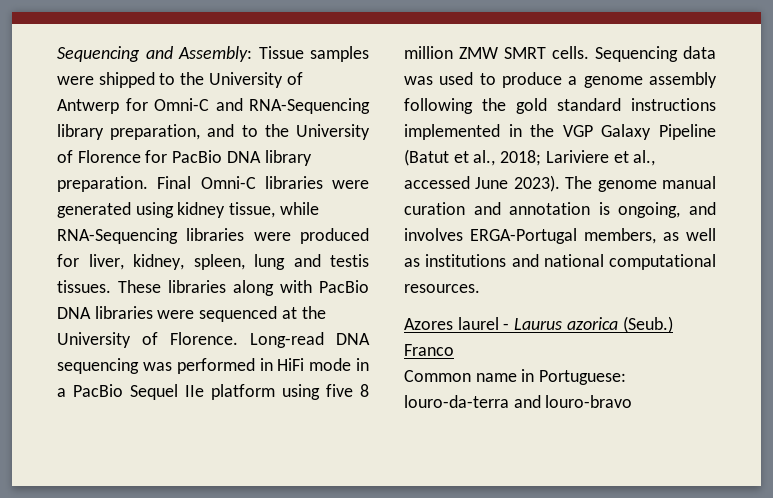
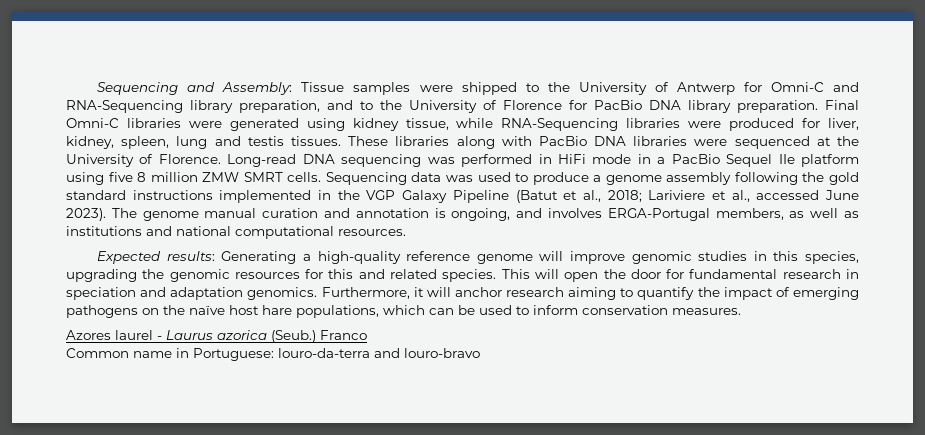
(480, 288) none -> [97,251,859,264] [66,269,859,282] [66,287,859,300] [66,305,741,318] // Expected results: Generating a high-quality reference genome will improve genomic studies in this species, upgrading the genomic resources for this and related species. This will open the door for fundamental research in speciation and adaptation genomics. Furthermore, it will anchor research aiming to quantify the impact of emerging pathogens on the naïve host hare populations, which can be used to inform conservation measures.

